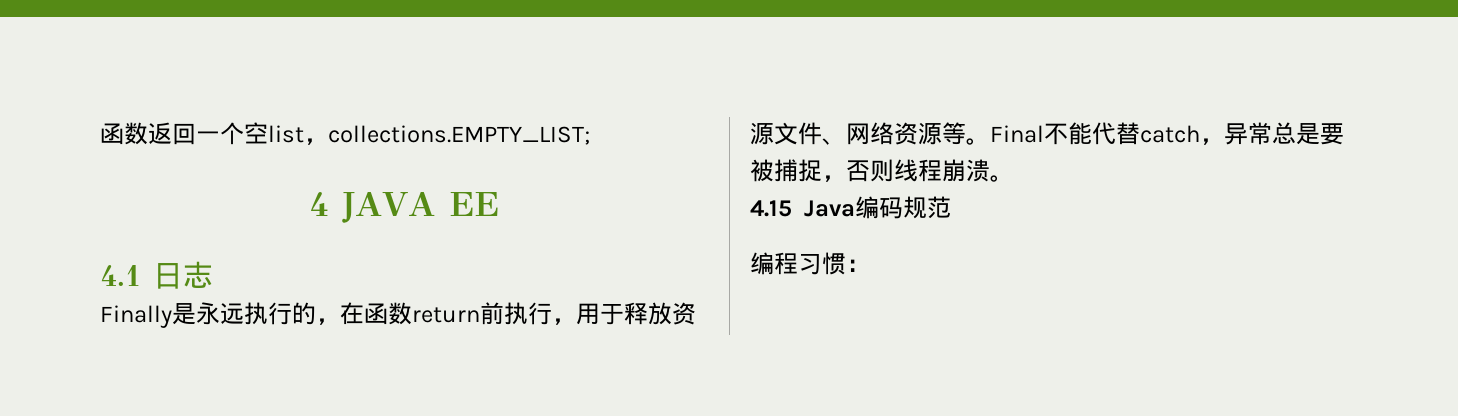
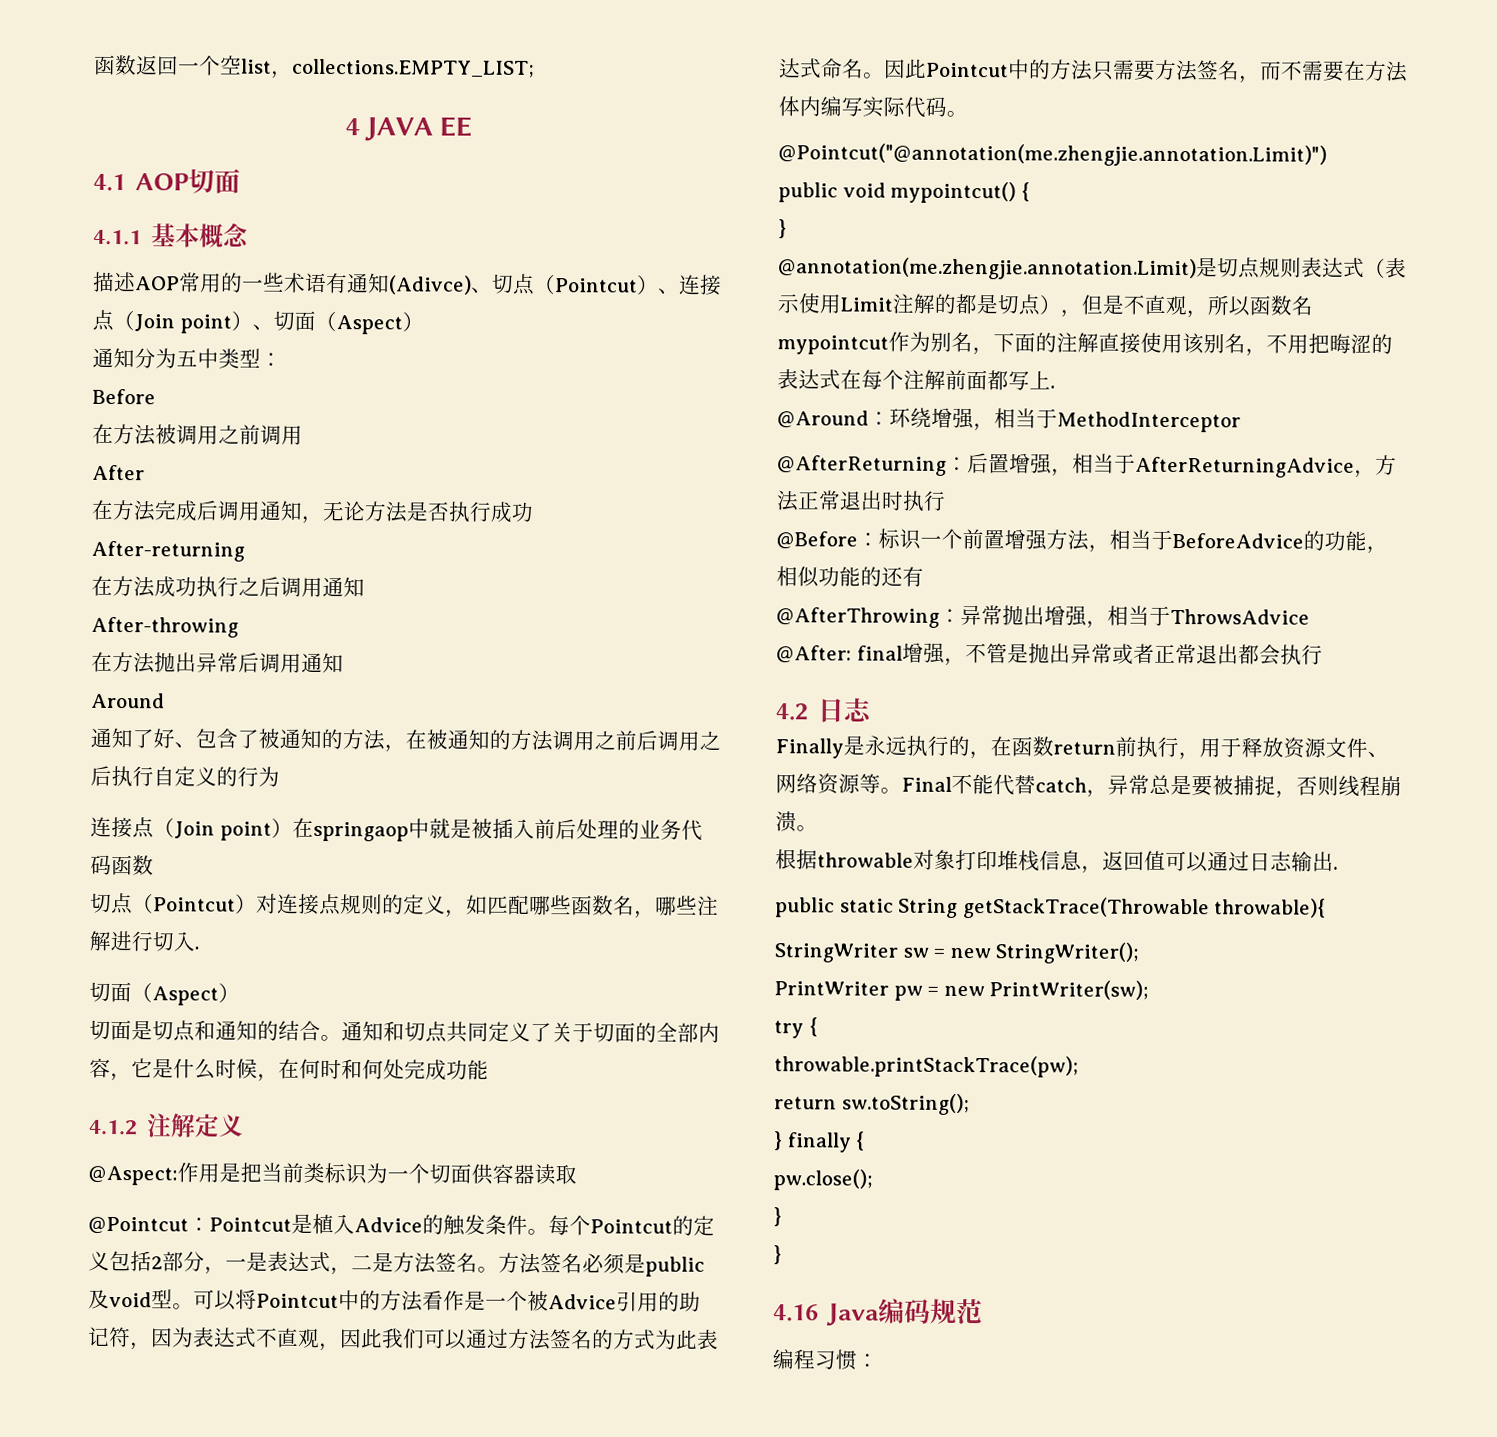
(141, 275) none -> [135,168,242,194] [93,223,250,248] [93,271,722,296] [92,309,424,335] [92,347,282,369] [92,388,156,405] [92,423,303,446] [92,464,145,481] [91,499,534,524] [91,540,245,562] [91,575,365,598] [91,616,239,638] [91,651,344,674] [91,692,165,709] [90,727,721,753] [90,765,280,788] [90,816,703,842] [90,854,154,876] [90,892,719,919] [89,930,199,952] [89,981,240,1006] [89,1019,720,1043] [89,1057,489,1082] [89,1113,245,1138] [88,1162,577,1186] [88,1213,715,1236] [88,1250,705,1277] [88,1289,701,1312] [88,1326,719,1352] [779,58,1408,84] [778,96,968,118] [778,143,1327,167] [778,181,1030,204] [778,219,787,239] [778,257,1407,281] [777,293,1313,319] [777,331,1393,357] [777,369,1055,391] [777,407,1241,433] [777,453,1397,478] [776,490,946,512] [776,528,1388,555] [776,566,924,588] [776,604,1310,629] [776,642,1323,667] [775,703,809,721] AOP切面 // 4.1.1基本概念 // 描述AOP常用的一些术语有通知(Adivce)、切点（Pointcut）、连接点（Join point）、切面（Aspect） // 通知分为五中类型： // Before // 在方法被调用之前调用 // After // 在方法完成后调用通知，无论方法是否执行成功 // After-returning // 在方法成功执行之后调用通知 // After-throwing // 在方法抛出异常后调用通知 // Around // 通知了好、包含了被通知的方法，在被通知的方法调用之前后调用之后执行自定义的行为 // 连接点（Join point）在springaop中就是被插入前后处理的业务代码函数 // 切点（Pointcut）对连接点规则的定义，如匹配哪些函数名，哪些注解进行切入. // 切面（Aspect） // 切面是切点和通知的结合。通知和切点共同定义了关于切面的全部内容，它是什么时候，在何时和何处完成功能 // 4.1.2注解定义 // @Aspect:作用是把当前类标识为一个切面供容器读取 // @Pointcut：Pointcut是植入Advice的触发条件。每个Pointcut的定义包括2部分，一是表达式，二是方法签名。方法签名必须是public及void型。可以将Pointcut中的方法看作是一个被Advice引用的助记符，因为表达式不直观，因此我们可以通过方法签名的方式为此表达式命名。因此Pointcut中的方法只需要方法签名，而不需要在方法体内编写实际代码。 // @Pointcut("@annotation(me.zhengjie.annotation.Limit)") // public void mypointcut() { // } // @annotation(me.zhengjie.annotation.Limit)是切点规则表达式（表示使用Limit注解的都是切点），但是不直观，所以函数名mypointcut作为别名，下面的注解直接使用该别名，不用把晦涩的表达式在每个注解前面都写上. // @Around：环绕增强，相当于MethodInterceptor // @AfterReturning：后置增强，相当于AfterReturningAdvice，方法正常退出时执行 // @Before：标识一个前置增强方法，相当于BeforeAdvice的功能，相似功能的还有 // @AfterThrowing：异常抛出增强，相当于ThrowsAdvice // @After: final增强，不管是抛出异常或者正常退出都会执行 // 4.2
[750,200,792,217] 4.15 -> [775,849,1338,874] [775,897,1327,920] [774,942,1140,964] [774,980,1150,1001] [774,1017,818,1039] [774,1055,1079,1078] [774,1093,970,1116] [773,1131,866,1153] [773,1169,873,1191] [773,1207,782,1227] [773,1245,782,1265] [773,1304,819,1322] 根据throwable对象打印堆栈信息，返回值可以通过日志输出. // public static String getStackTrace(Throwable throwable){ // StringWriter sw = new StringWriter(); // PrintWriter pw = new PrintWriter(sw); // try { // throwable.printStackTrace(pw); // return sw.toString(); // } finally { // pw.close(); // } // } // 4.16

